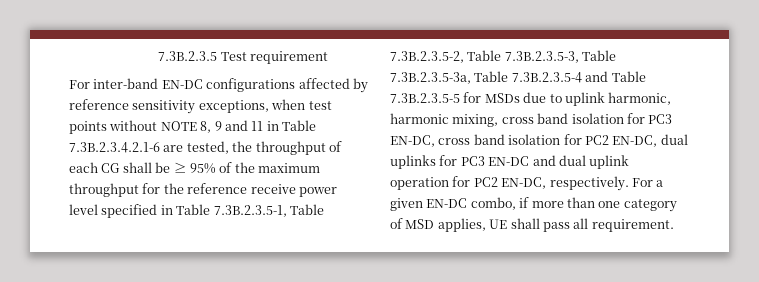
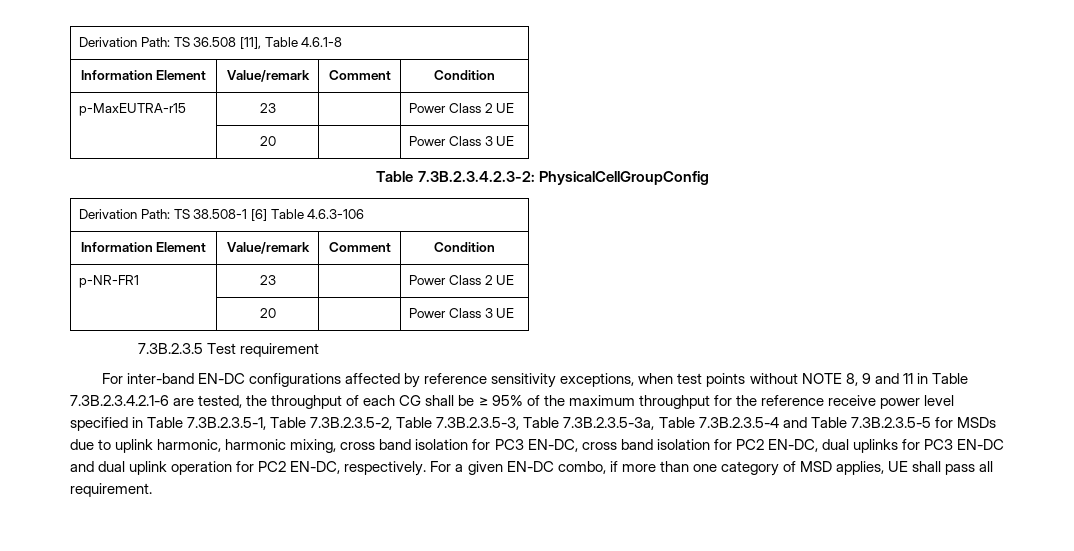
(158, 56) none -> [79,37,343,49] [80,70,207,80] [226,70,310,82] [328,70,391,80] [434,70,495,80] [79,103,187,116] [259,103,276,113] [409,103,515,113] [259,136,276,146] [409,136,515,146] [376,171,709,185] [79,209,365,221] [80,242,207,252] [226,242,310,254] [328,242,391,252] [434,242,495,252] [79,275,140,288] [259,275,276,285] [409,275,515,285] [259,308,276,318] [409,308,515,318] Derivation Path: TS 36.508 [11], Table 4.6.1-8 // Information Element | Value/remark | Comment | Condition // p-MaxEUTRA-r15 | 23 | | Power Class 2 UE // | 20 | | Power Class 3 UE // Table 7.3B.2.3.4.2.3-2: PhysicalCellGroupConfig // Derivation Path: TS 38.508-1 [6] Table 4.6.3-106 // Information Element | Value/remark | Comment | Condition // p-NR-FR1 | 23 | | Power Class 2 UE // | 20 | | Power Class 3 UE //

